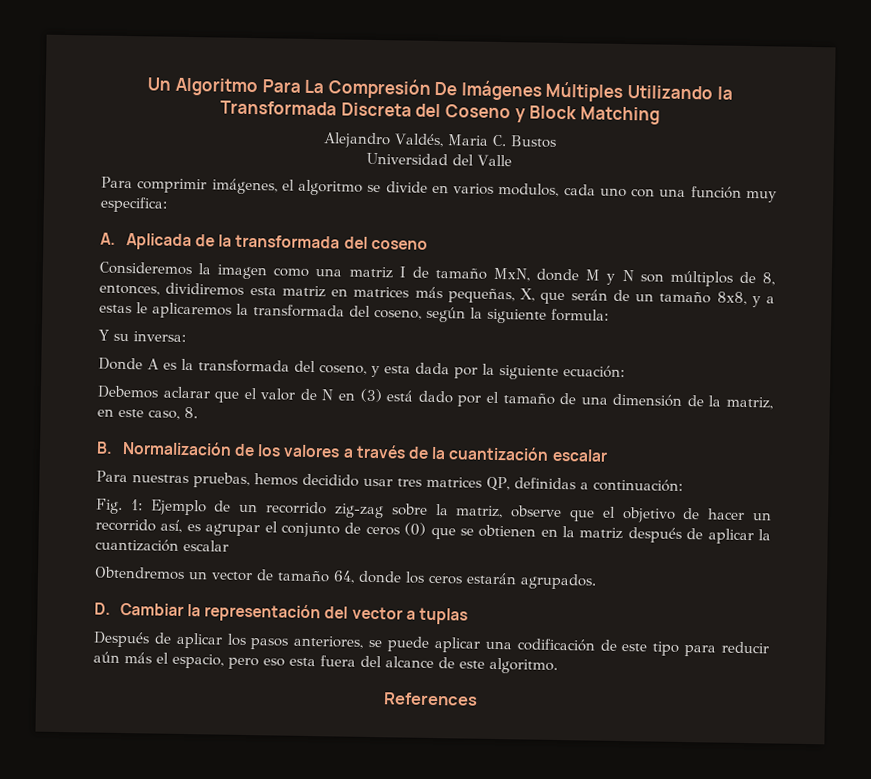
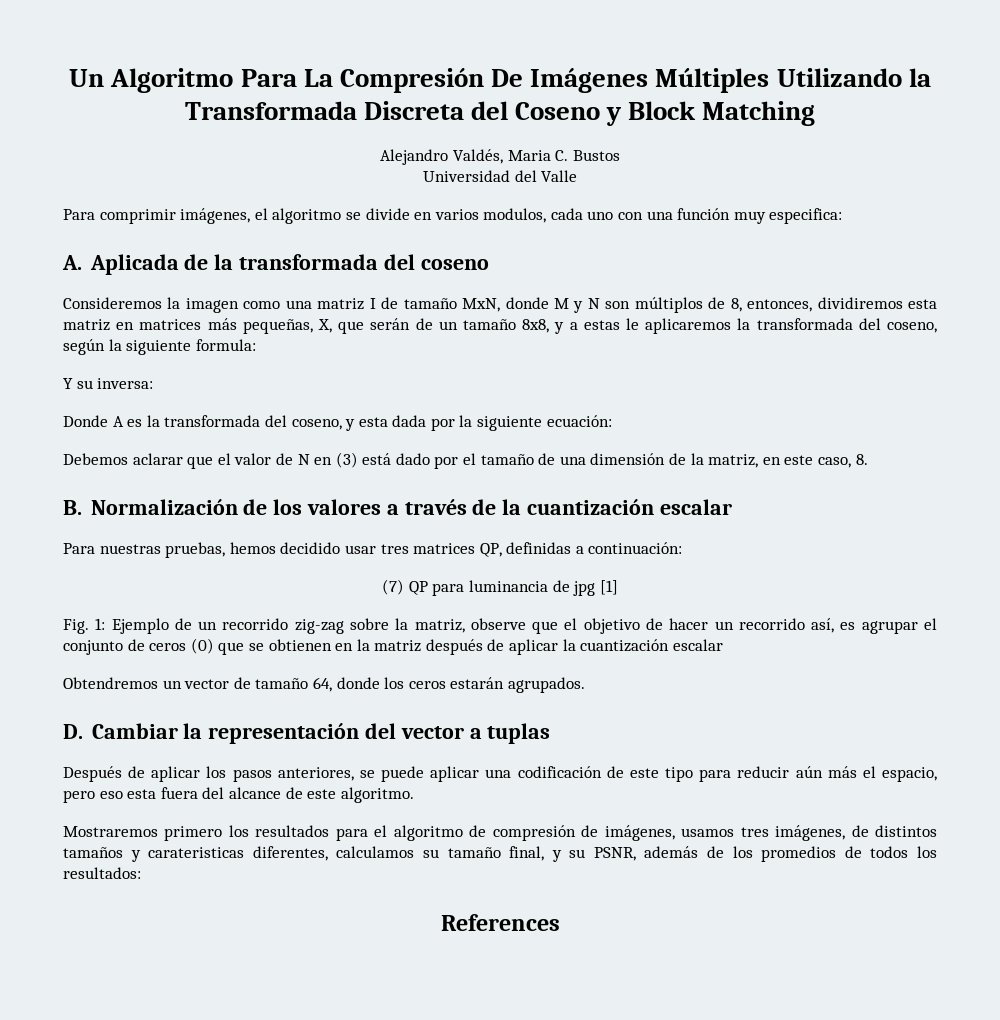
(683, 485) none -> [382,579,618,596] // (7) QP para luminancia de jpg [1]
(558, 665) none -> [63,825,937,841] [63,846,938,862] [63,867,141,879] // Mostraremos primero los resultados para el algoritmo de compresión de imágenes, usamos tres imágenes, de distintos tamaños y carateristicas diferentes, calculamos su tamaño final, y su PSNR, además de los promedios de todos los resultados:

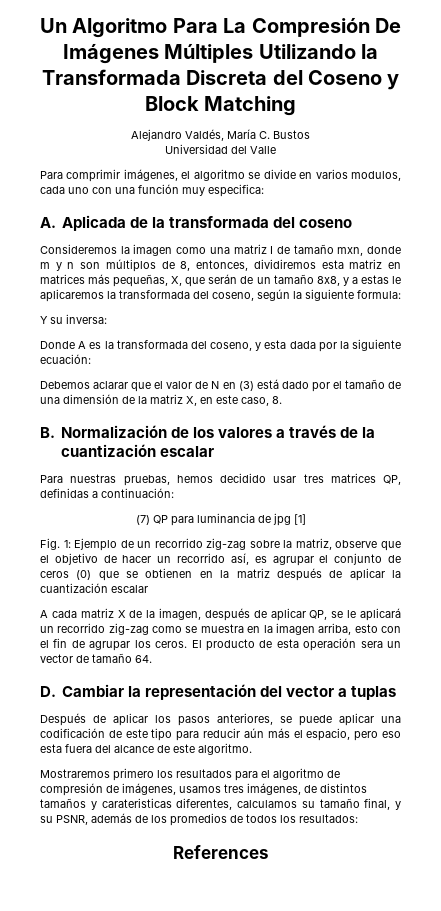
[507,150,551,161] Maria -> [227,129,256,139] María
[462,297,600,313] MxN, donde M y N -> [337,246,401,256] [40,262,75,271] mxn, donde m y n
[708,454,759,468] matriz, -> [150,394,197,406] matriz X,
[63,677,585,693] Obtendremos un vector de tamaño 64, donde los ceros estarán agrupados. -> [40,608,401,621] [40,623,402,635] [40,638,402,651] [40,653,152,663] A cada matriz X de la imagen, después de aplicar QP, se le aplicará un recorrido zig-zag como se muestra en la imagen arriba, esto con el fin de agrupar los ceros. El producto de esta operación sera un vector de tamaño 64.

